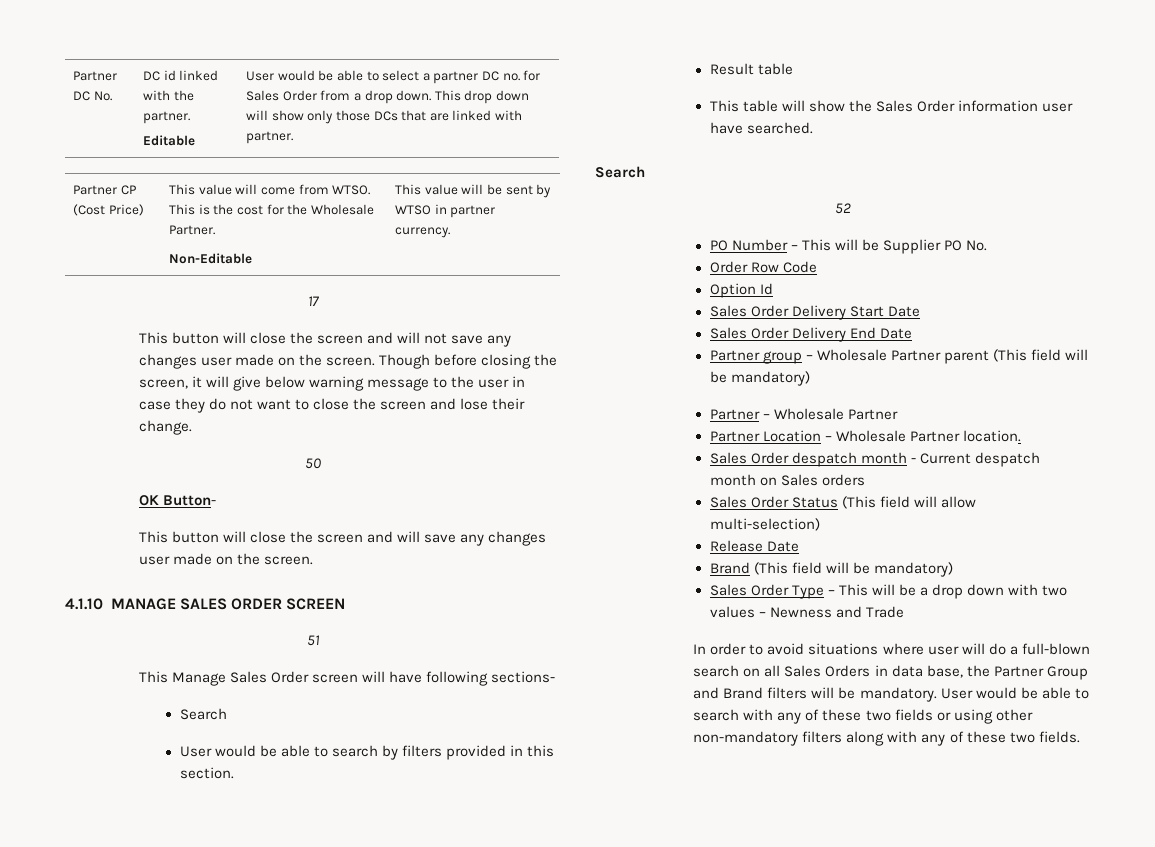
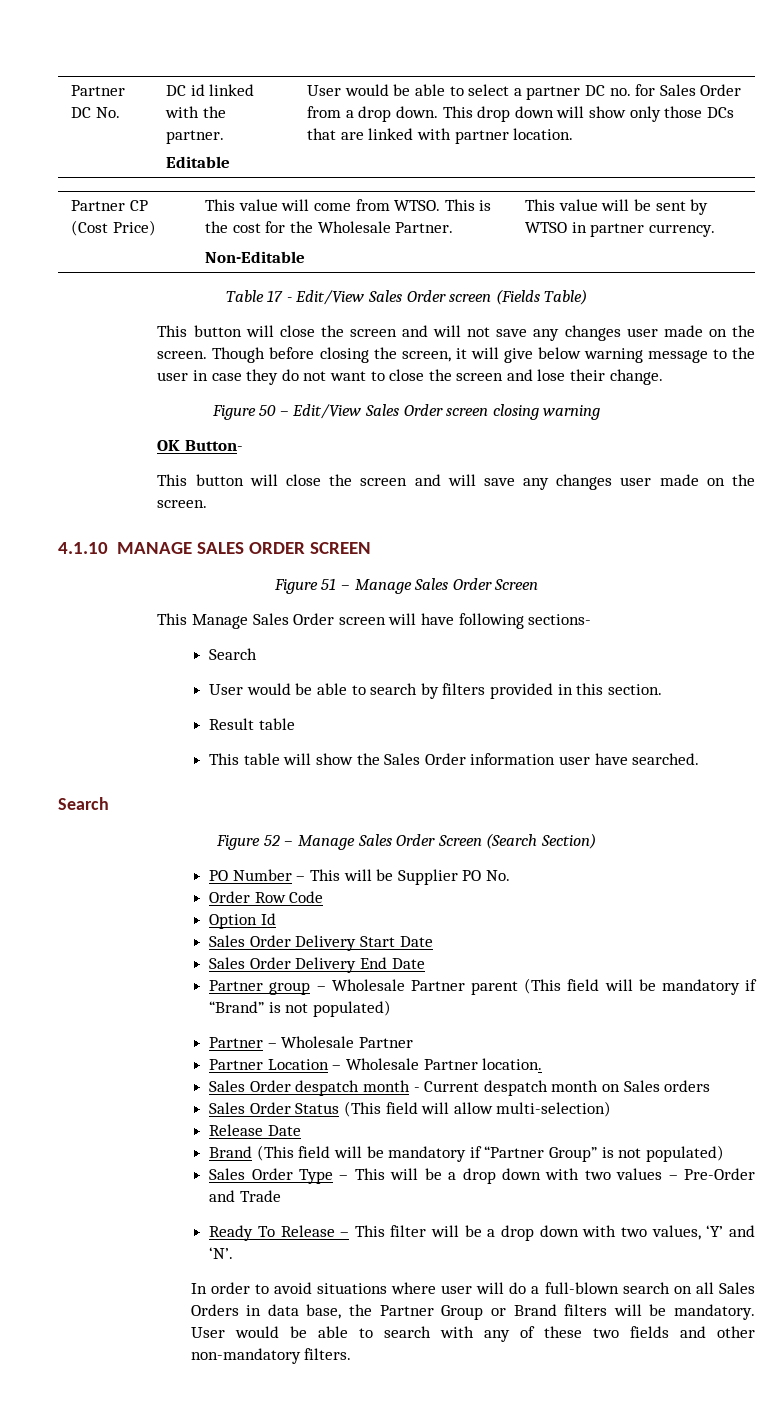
[245,131,293,144] partner. -> [454,128,574,144] partner location.
(450, 232) none -> [225,290,264,302] Table
(319, 301) none -> [286,289,588,305] - Edit/View Sales Order screen (Fields Table)
(192, 427) none -> [211,405,256,420] Figure
(322, 463) none -> [279,404,601,420] – Edit/View Sales Order screen closing warning
(346, 604) none -> [273,579,318,594] Figure
(319, 640) none -> [340,578,539,594] – Manage Sales Order Screen
(645, 172) none -> [216,835,261,850] Figure
(851, 208) none -> [284,833,596,850] – Manage Sales Order Screen (Search Section)
[730,371,810,386] mandatory) -> [661,979,757,995] [209,1000,391,1017] mandatory if “Brand” is not populated)
[874,562,954,577] mandatory) -> [388,1145,724,1162] mandatory if “Partner Group” is not populated)
[769,607,832,618] Newness -> [684,1168,756,1180] Pre-Order
(904, 612) none -> [209,1225,755,1241] [209,1247,234,1259] // Ready To Release – This filter will be a drop down with two values, ‘Y’ and ‘N’.
[693,687,720,699] and -> [490,1308,506,1316] or
[936,709,1033,724] [693,731,1080,746] or using other non-mandatory filters along with any of these two fields. -> [679,1326,756,1338] [190,1348,352,1364] and other non-mandatory filters.

